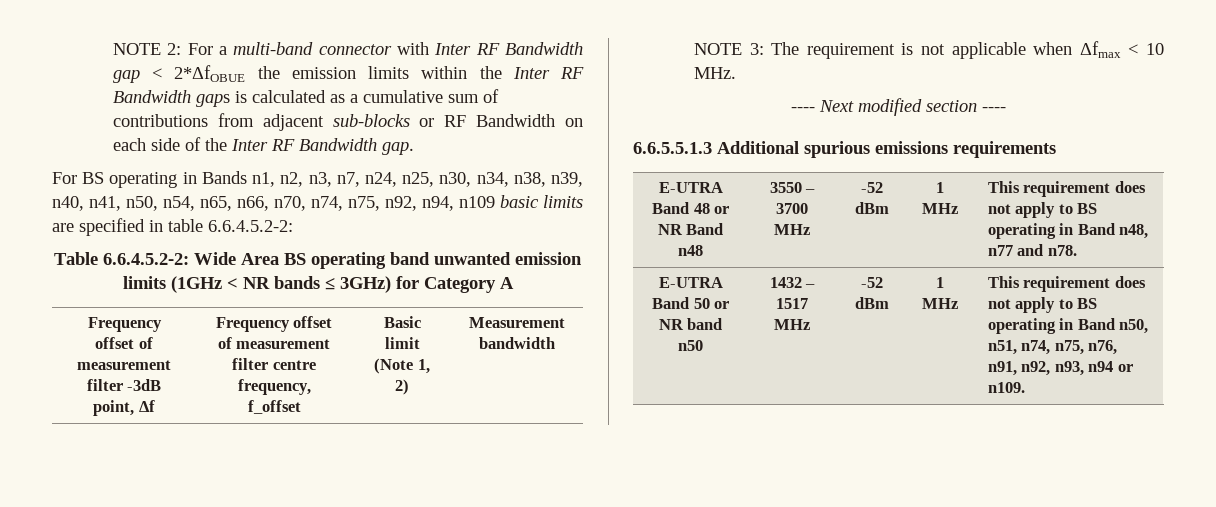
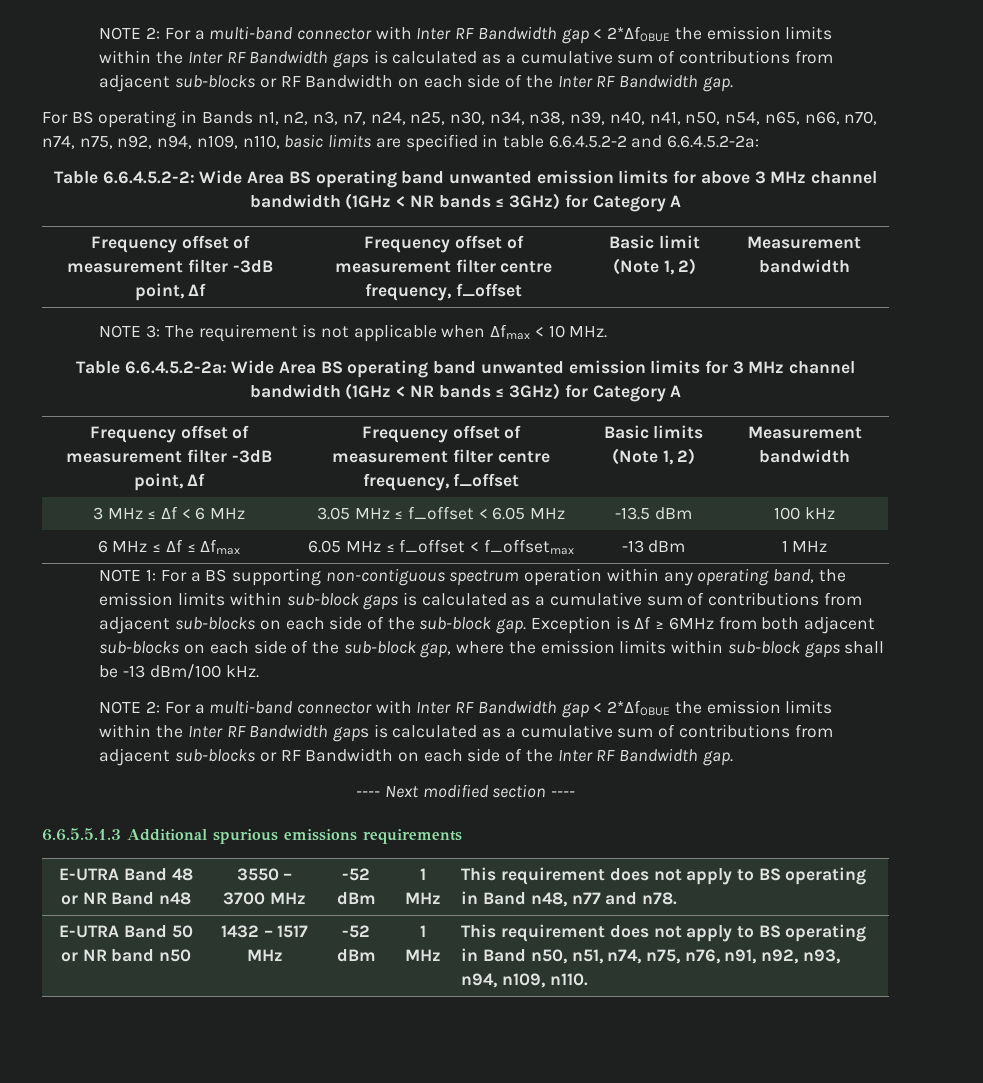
[459,196,495,208] n109 -> [196,135,280,149] n109, n110,
[208,220,293,232] 6.6.4.5.2-2: -> [548,135,760,148] 6.6.4.5.2-2 and 6.6.4.5.2-2a:
(166, 282) none -> [673,170,878,184] [249,194,341,208] for above 3 MHz channel bandwidth
(737, 73) none -> [75,360,856,378] [249,383,682,402] [89,425,250,443] [66,449,272,463] [133,473,206,491] [361,425,522,443] [332,449,550,463] [362,473,520,491] [603,425,704,439] [611,448,696,465] [747,426,862,439] [759,449,850,463] [92,506,246,520] [316,506,566,520] [615,507,692,520] [774,507,835,520] [97,539,241,555] [308,539,574,555] [621,540,686,553] [781,540,828,552] [99,568,846,586] [99,592,862,610] [99,616,876,634] [99,640,885,658] [99,664,259,679] [99,700,833,718] [99,724,833,742] [99,748,733,766] // Table 6.6.4.5.2-2a: Wide Area BS operating band unwanted emission limits for 3 MHz channel bandwidth (1GHz < NR bands ≤ 3GHz) for Category A // Frequency offset of measurement filter -3dB point, Δf | Frequency offset of measurement filter centre frequency, f_offset | Basic limits (Note 1, 2) | Measurement bandwidth // 3 MHz ≤ Δf < 6 MHz | 3.05 MHz ≤ f_offset < 6.05 MHz | -13.5 dBm | 100 kHz // 6 MHz ≤ Δf ≤ Δfmax | 6.05 MHz ≤ f_offset < f_offsetmax | -13 dBm | 1 MHz // NOTE 1: For a BS supporting non-contiguous spectrum operation within any operating band, the emission limits within sub-block gaps is calculated as a cumulative sum of contributions from adjacent sub-blocks on each side of the sub-block gap. Exception is Δf ≥ 6MHz from both adjacent sub-blocks on each side of the sub-block gap, where the emission limits within sub-block gaps shall be -13 dBm/100 kHz. // NOTE 2: For a multi-band connector with Inter RF Bandwidth gap < 2*ΔfOBUE the emission limits within the Inter RF Bandwidth gaps is calculated as a cumulative sum of contributions from adjacent sub-blocks or RF Bandwidth on each side of the Inter RF Bandwidth gap.
[1088,361,1133,372] [987,382,1025,393] n94 or n109. -> [461,973,588,988] n94, n109, n110.

